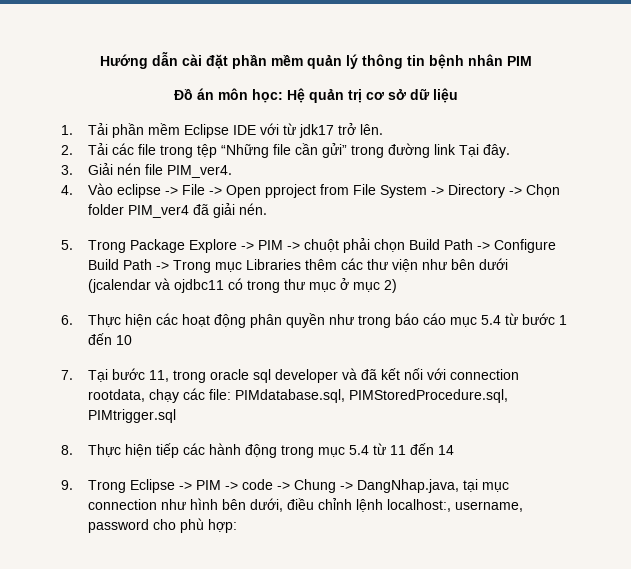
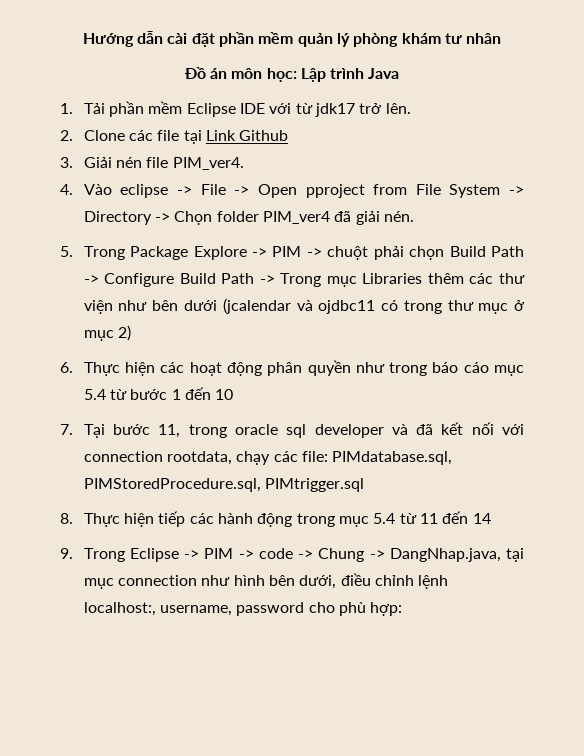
[361,54,464,69] thông tin bệnh -> [353,33,462,47] phòng khám tư
[506,56,532,66] PIM -> (502, 38) none
[286,88,458,103] Hệ quản trị cơ sở dữ liệu -> [300,68,400,82] Lập trình Java
[87,143,108,155] Tải -> [83,130,125,141] Clone
[159,143,510,158] trong tệp “Những file cần gửi” trong đường link Tại đây. -> [183,130,289,144] tại Link Github

